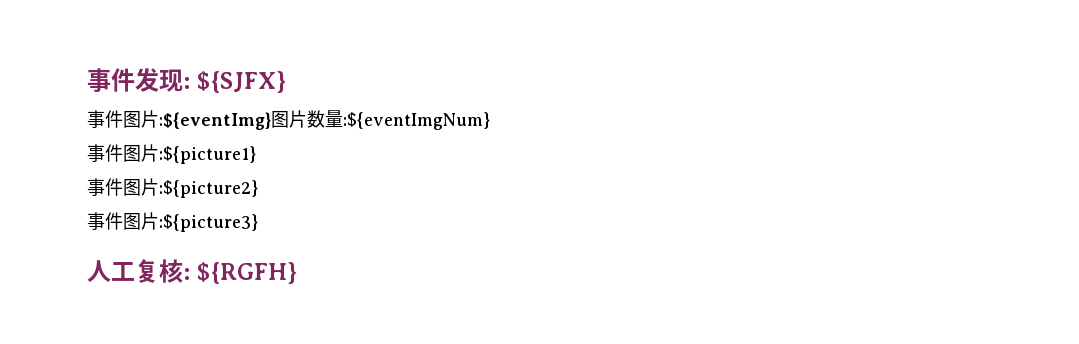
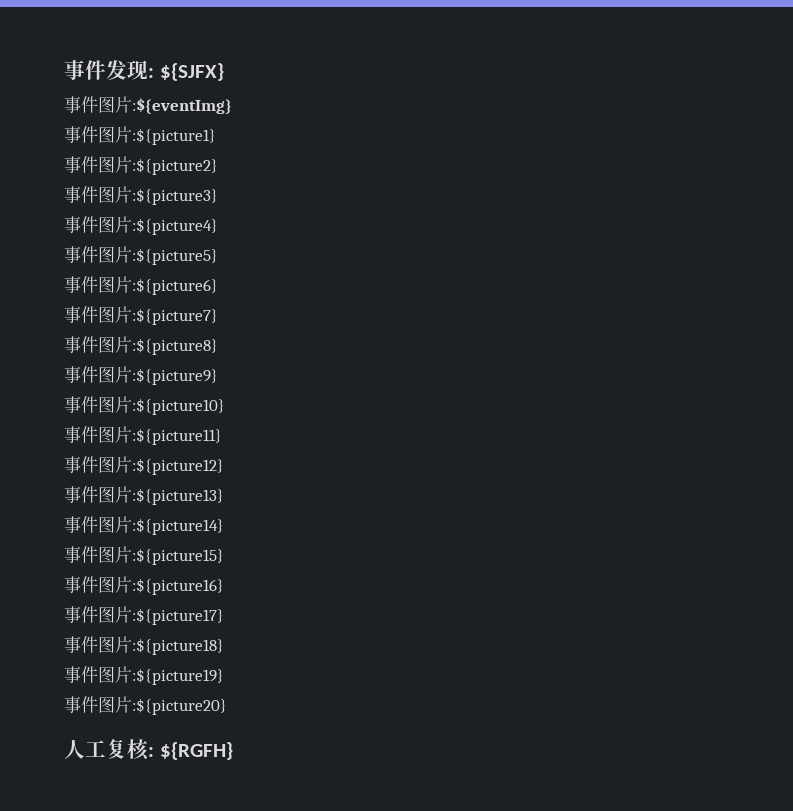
[271,110,490,130] 图片数量:${eventImgNum} -> (232, 106) none
(258, 223) none -> [64,216,218,235] [64,246,218,265] [64,276,218,295] [64,306,218,325] [64,336,218,355] [64,366,218,385] [64,396,225,415] [64,426,222,445] [64,456,224,475] [64,486,224,505] [64,516,224,535] [64,546,224,565] [64,576,224,595] [64,606,224,625] [64,636,224,655] [64,666,224,685] [64,696,227,715] // 事件图片:${picture4} // 事件图片:${picture5} // 事件图片:${picture6} // 事件图片:${picture7} // 事件图片:${picture8} // 事件图片:${picture9} // 事件图片:${picture10} // 事件图片:${picture11} // 事件图片:${picture12} // 事件图片:${picture13} // 事件图片:${picture14} // 事件图片:${picture15} // 事件图片:${picture16} // 事件图片:${picture17} // 事件图片:${picture18} // 事件图片:${picture19} // 事件图片:${picture20}

